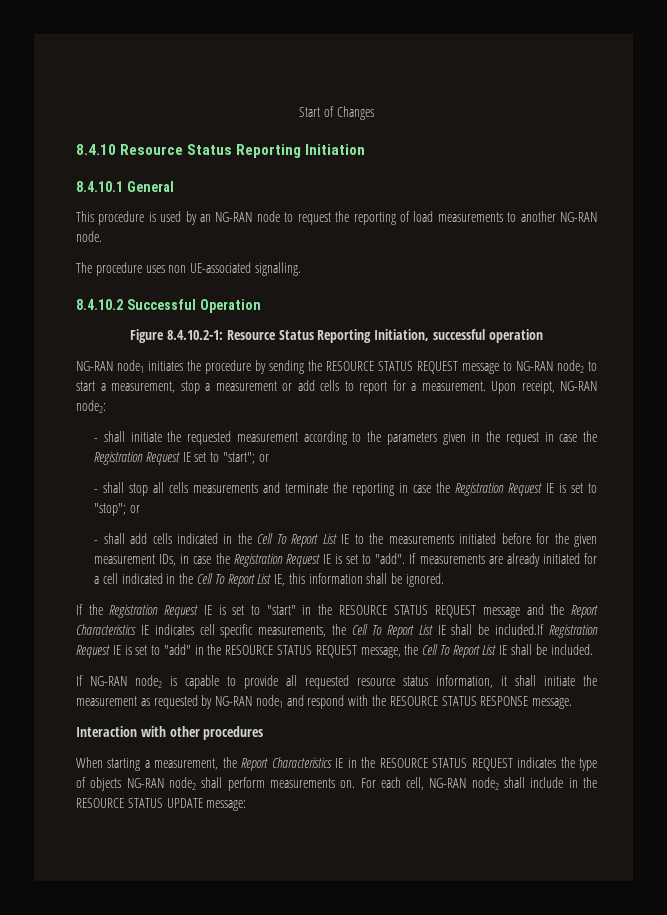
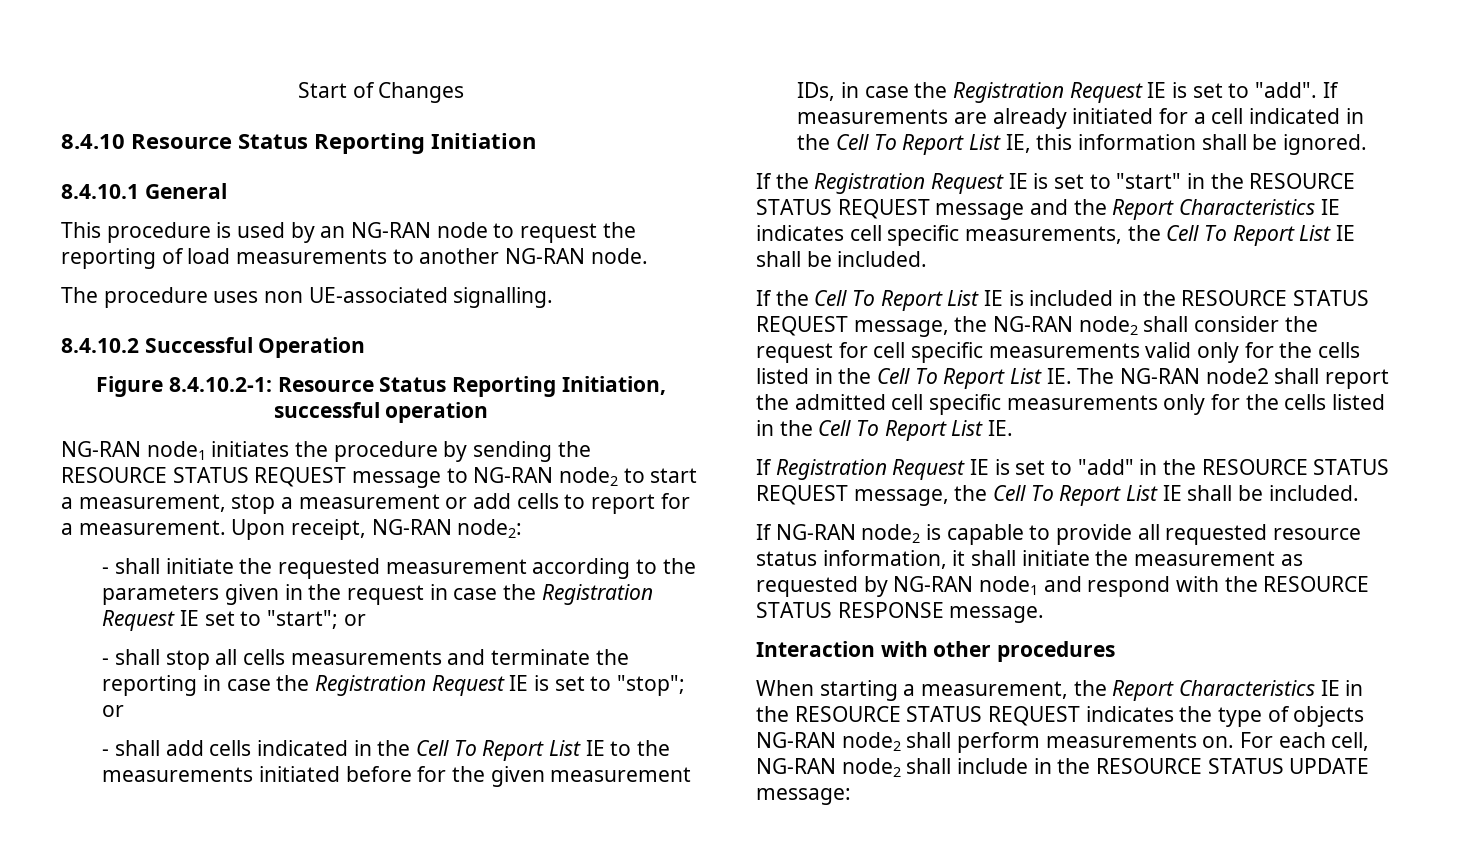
[495,624,545,635] included.If -> [837,251,928,267] [756,290,1370,311] [756,316,1318,337] [756,342,1361,363] [756,368,1390,389] [756,394,1386,415] [756,420,1014,441] [756,459,772,475] included. // If the Cell To Report List IE is included in the RESOURCE STATUS REQUEST message, the NG-RAN node2 shall consider the request for cell specific measurements valid only for the cells listed in the Cell To Report List IE. The NG-RAN node2 shall report the admitted cell specific measurements only for the cells listed in the Cell To Report List IE. // If

